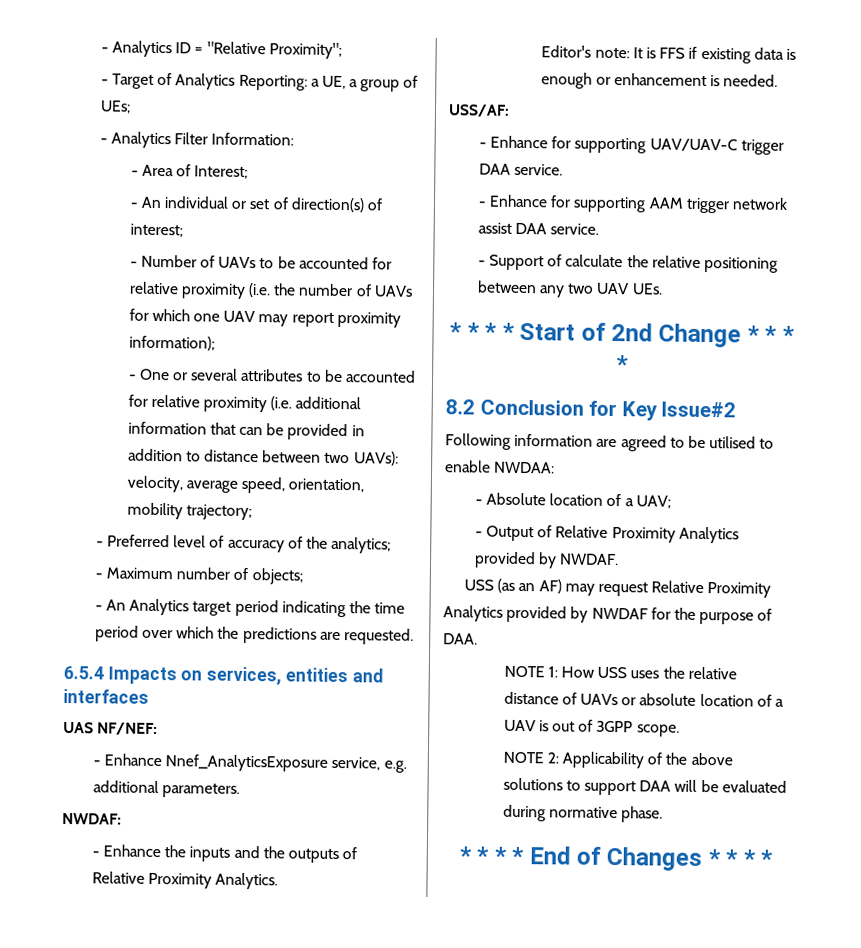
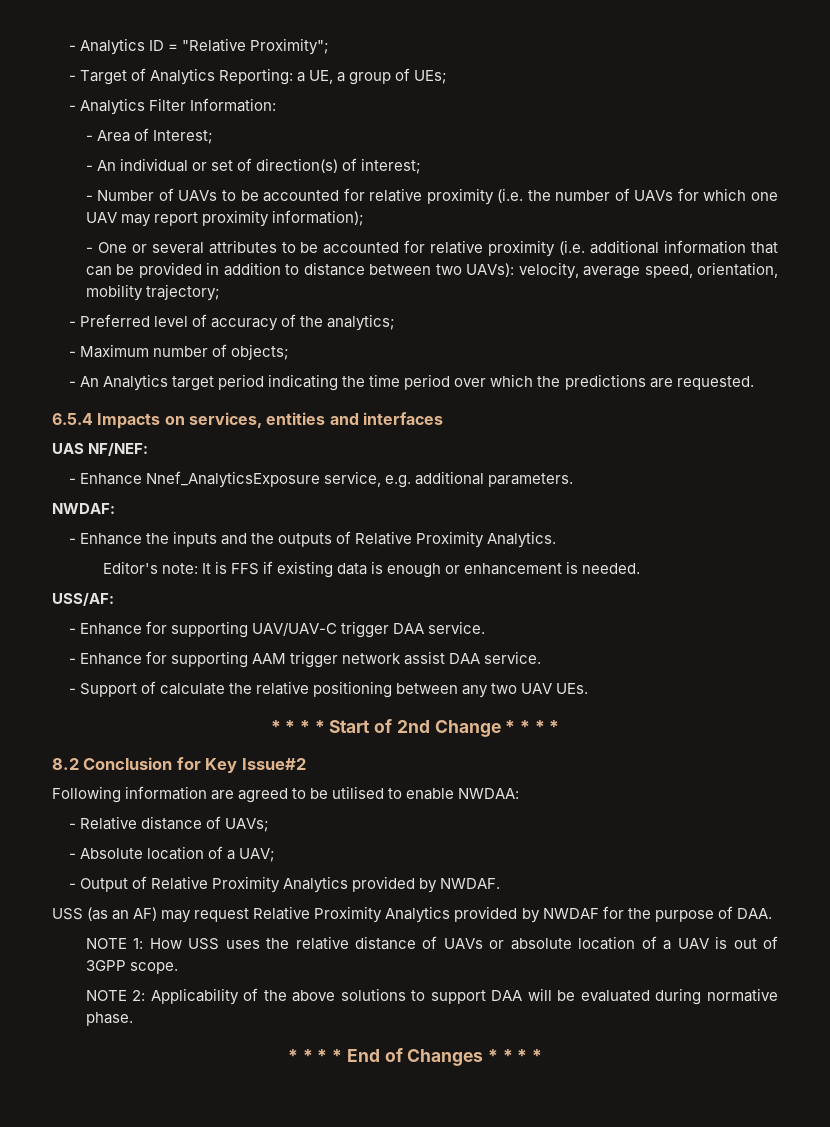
(556, 467) none -> [68,816,270,832] // - Relative distance of UAVs;

